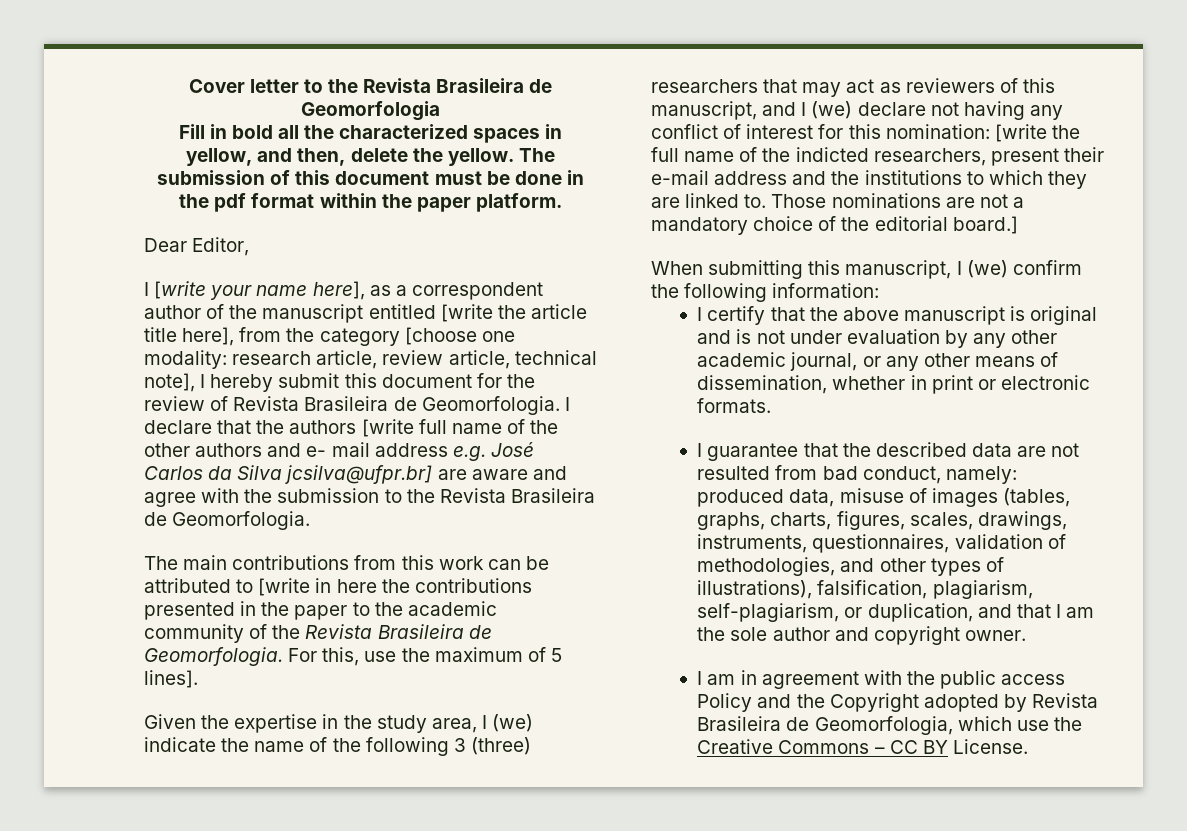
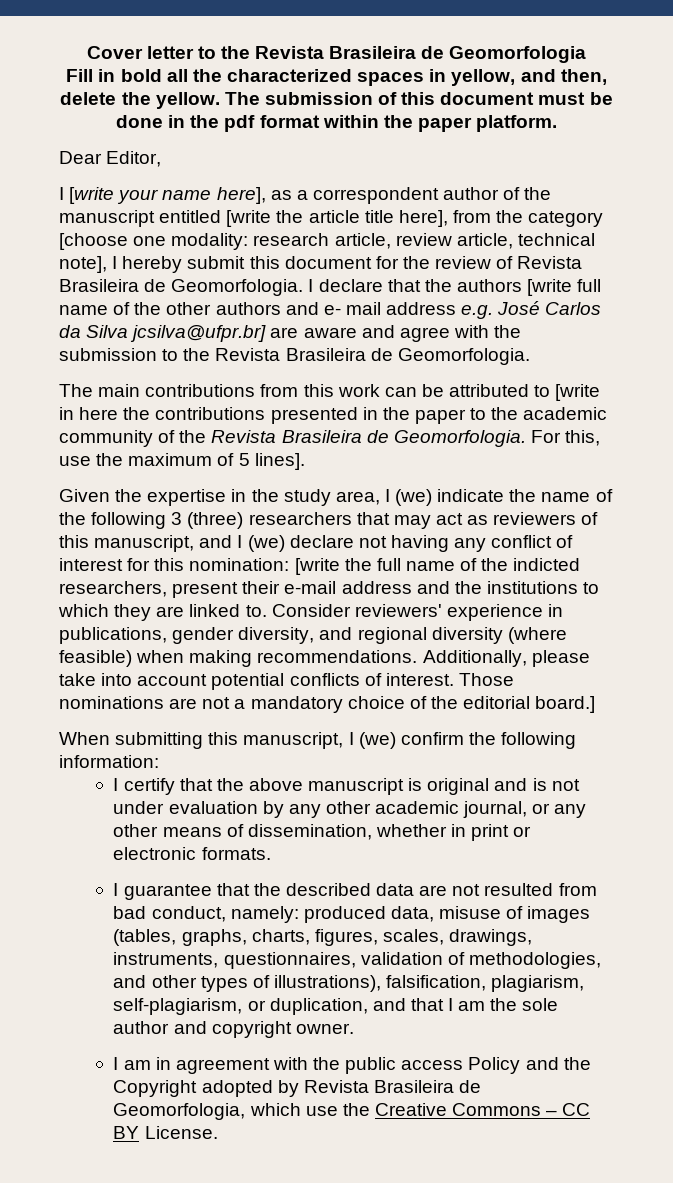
(767, 201) none -> [271,604,564,621] [59,627,567,644] [59,650,590,667] [59,673,454,690] Consider reviewers' experience in publications, gender diversity, and regional diversity (where feasible) when making recommendations. Additionally, please take into account potential conflicts of interest.

